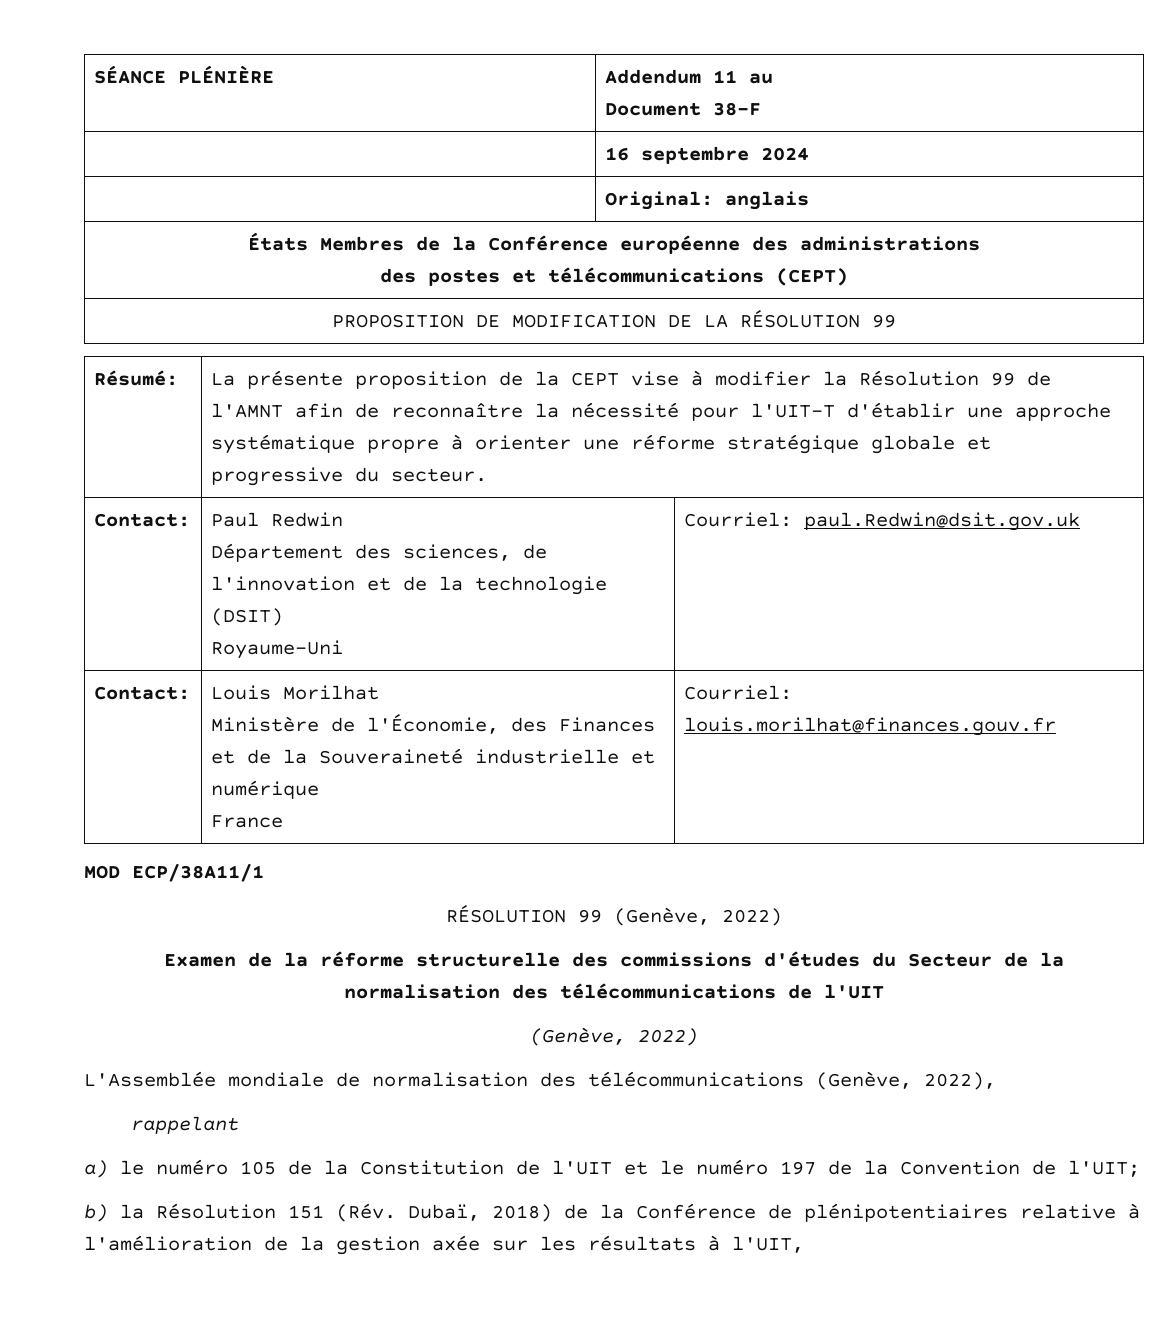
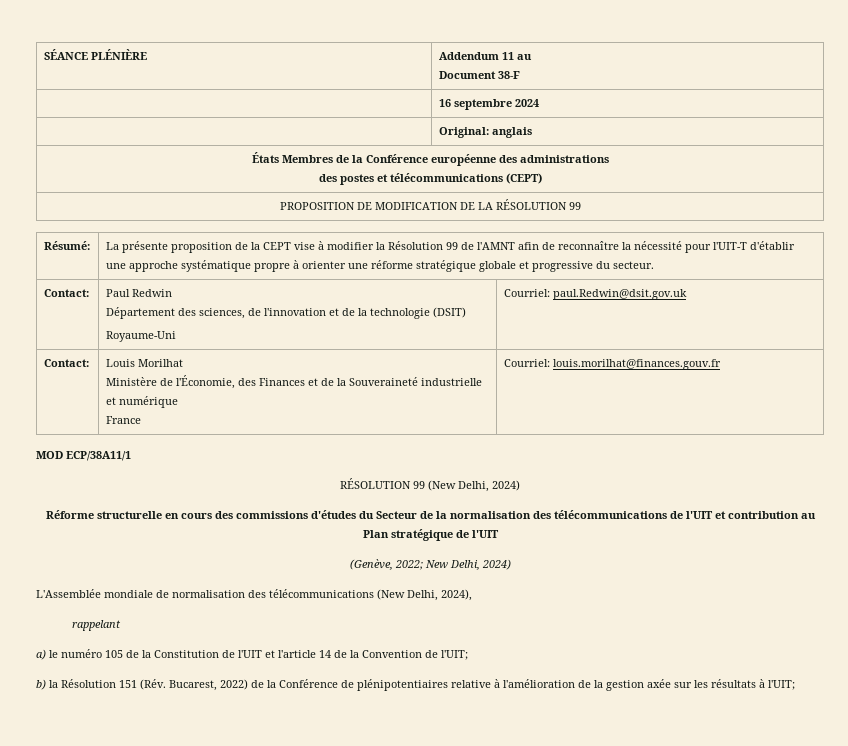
[614,907,782,926] [164,951,560,967] (Genève, 2022) // Examen de la réforme structurelle -> [428,480,520,492] [45,510,212,519] (New Delhi, 2024) // Réforme structurelle en cours
[530,1027,698,1046] // (Genève, 2022) -> [714,511,816,519] [362,529,499,541] [349,559,511,571] et contribution au Plan stratégique de l'UIT // (Genève, 2022; New Delhi, 2024)
[816,1071,996,1090] (Genève, 2022), -> [377,589,472,601] (New Delhi, 2024),
[660,1159,816,1175] le numéro 197 -> [278,650,331,658] l'article 14
[408,1204,552,1222] Dubaï, 2018) -> [169,679,248,691] Bucarest, 2022)
[732,1236,804,1253] l'UIT, -> [768,680,795,690] l'UIT;

